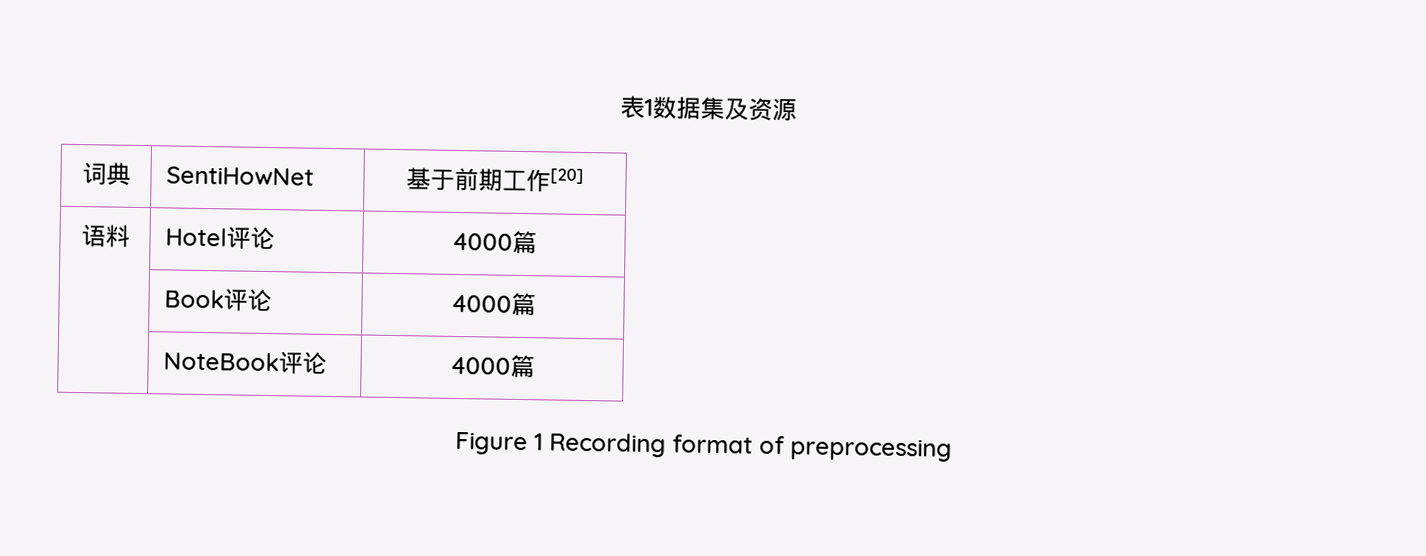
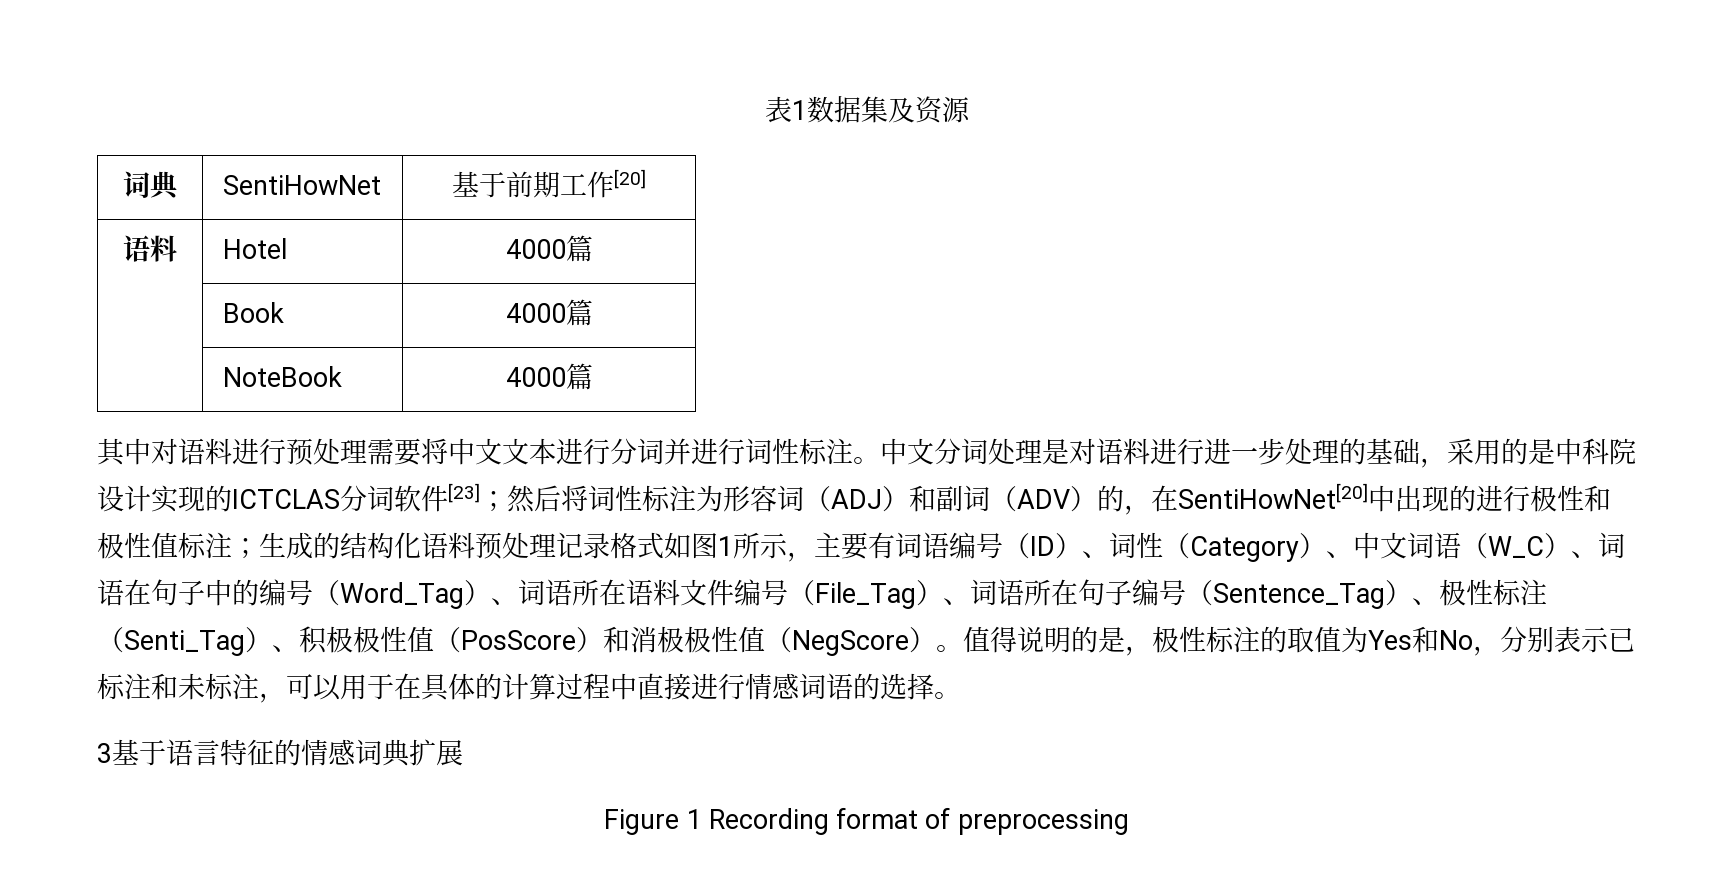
[226,226,276,250] 评论 -> (287, 248) none
[223,288,273,312] 评论 -> (284, 312) none
[278,351,328,375] [449,354,535,379] 评论 | 4000篇 -> [505,363,593,390] [97,438,1636,468] [97,483,1611,515] [97,532,1625,562] [97,579,1547,609] [97,626,1635,656] [97,673,961,703] [97,739,463,767] | 4000篇 // 其中对语料进行预处理需要将中文文本进行分词并进行词性标注。中文分词处理是对语料进行进一步处理的基础，采用的是中科院设计实现的ICTCLAS分词软件[23]；然后将词性标注为形容词（ADJ）和副词（ADV）的，在SentiHowNet[20]中出现的进行极性和极性值标注；生成的结构化语料预处理记录格式如图1所示，主要有词语编号（ID）、词性（Category）、中文词语（W_C）、词语在句子中的编号（Word_Tag）、词语所在语料文件编号（File_Tag）、词语所在句子编号（Sentence_Tag）、极性标注（Senti_Tag）、积极极性值（PosScore）和消极极性值（NegScore）。值得说明的是，极性标注的取值为Yes和No，分别表示已标注和未标注，可以用于在具体的计算过程中直接进行情感词语的选择。 // 3基于语言特征的情感词典扩展

